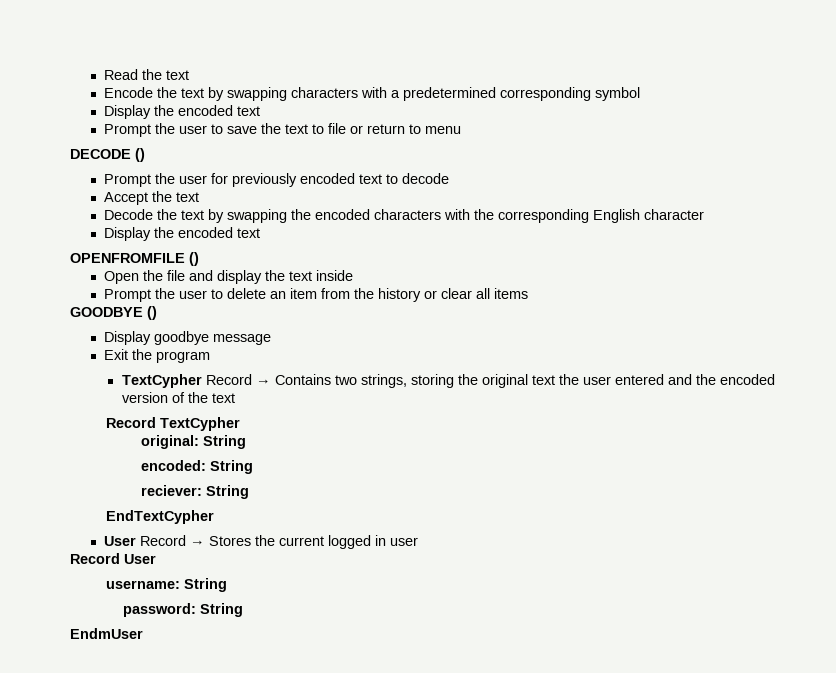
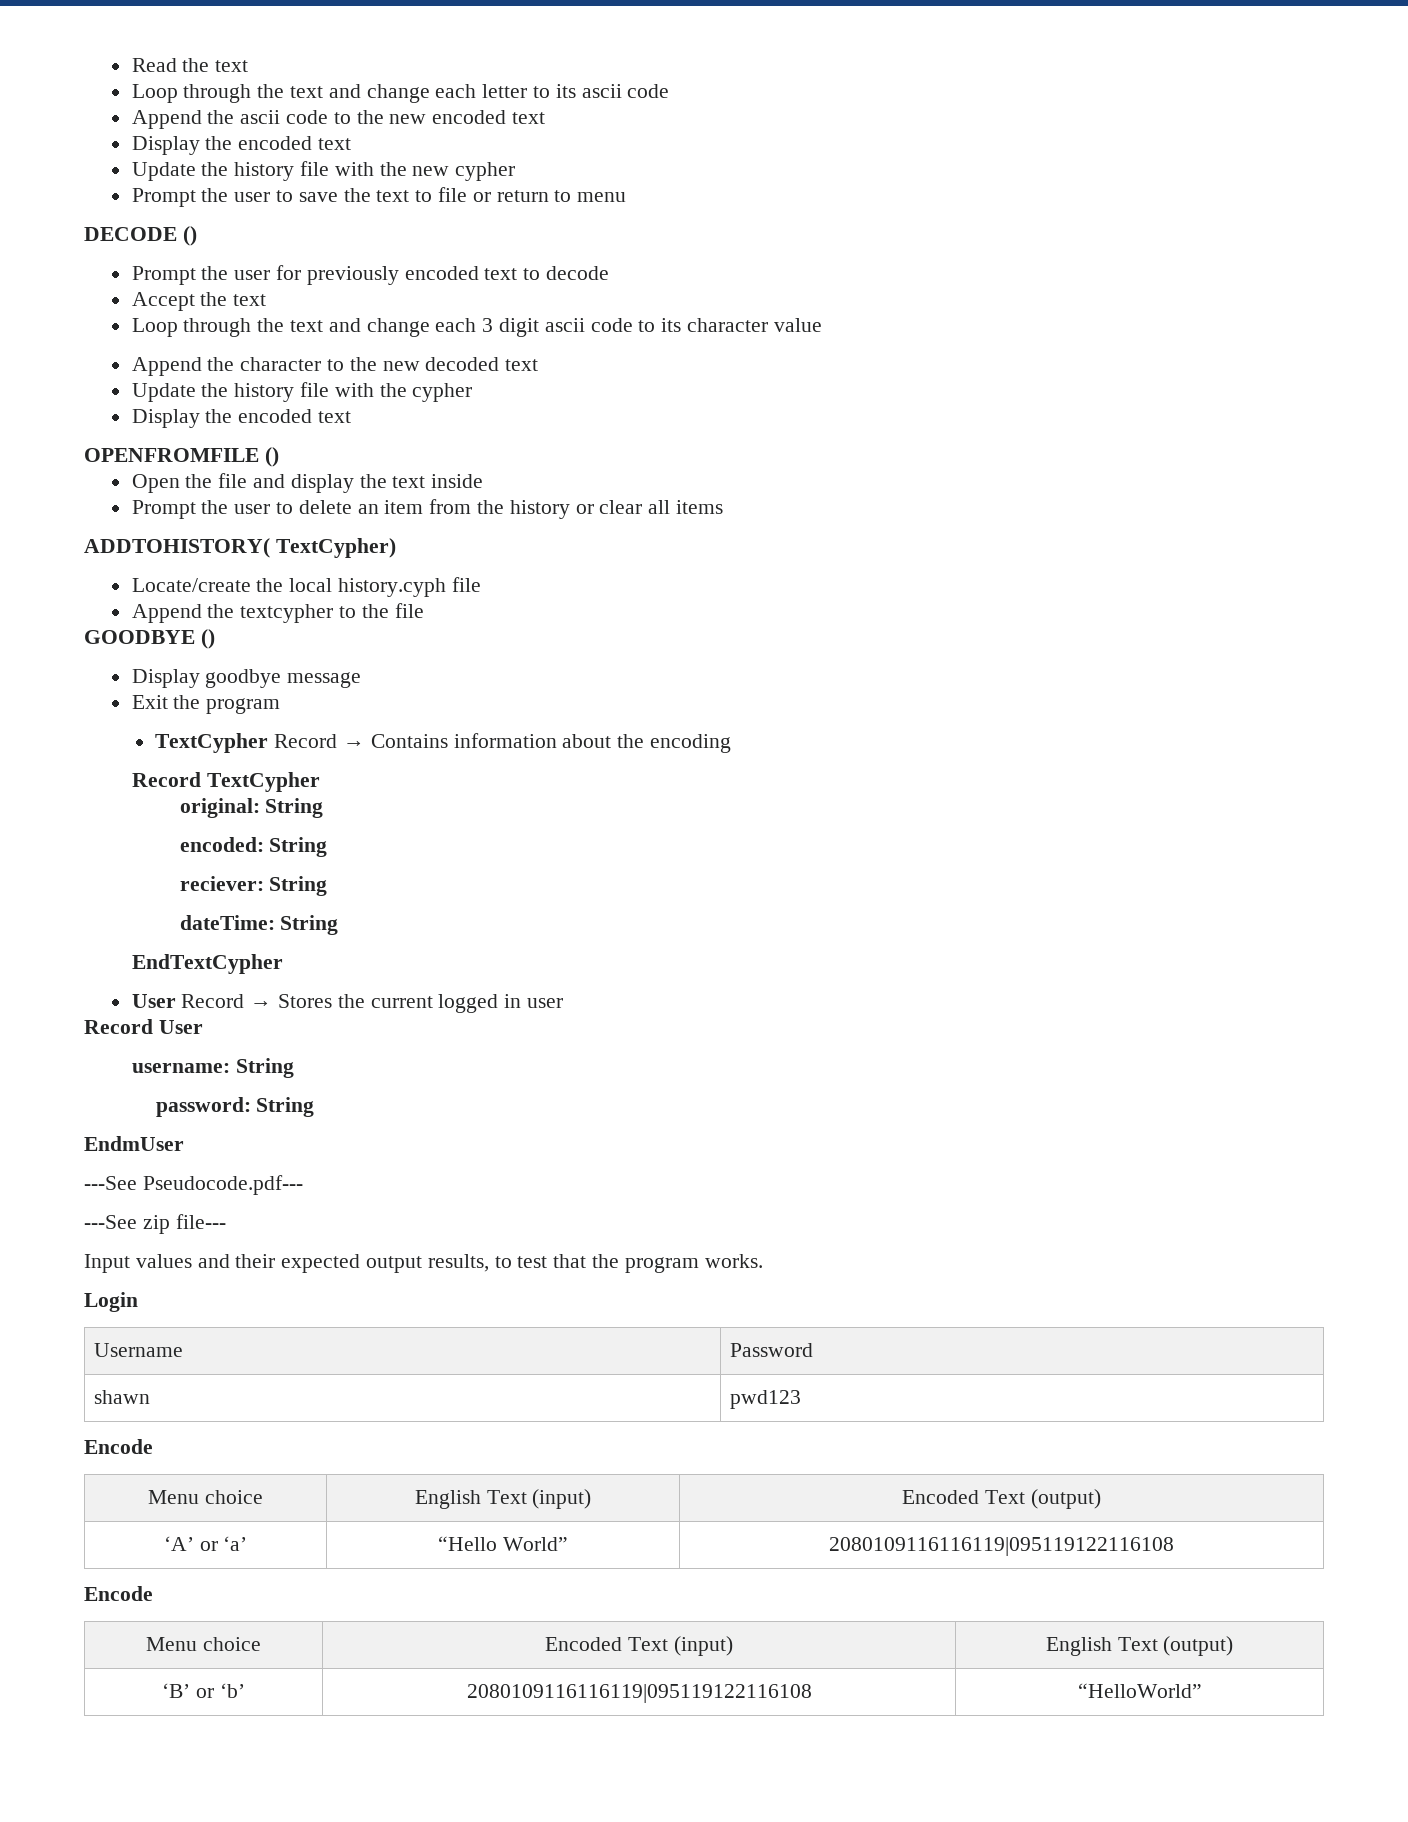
[103,87,640,101] [103,105,260,119] Encode the text by swapping characters with a predetermined corresponding symbol // Display the encoded text -> [131,84,670,103] [131,110,545,129] [131,136,351,155] [131,161,516,181] Loop through the text and change each letter to its ascii code // Append the ascii code to the new encoded text // Display the encoded text // Update the history file with the new cypher
[103,209,704,223] Decode the text by swapping the encoded characters with the corresponding English character -> [131,318,822,337] [131,357,539,376] [131,382,473,402] Loop through the text and change each 3 digit ascii code to its character value // Append the character to the new decoded text // Update the history file with the cypher
(528, 293) none -> [84,538,396,558] [131,577,481,597] [131,603,424,623] // ADDTOHISTORY( TextCypher) // Locate/create the local history.cyph file // Append the textcypher to the file
[334,374,775,388] [121,392,235,403] two strings, storing the original text the user entered and the encoded version of the text -> [453,733,732,753] information about the encoding
(250, 492) none -> [179,915,339,935] // dateTime: String
(143, 633) none -> [84,1175,303,1195] [84,1214,226,1234] [84,1254,763,1273] [84,1292,138,1312] [94,1343,184,1357] [730,1343,814,1357] [94,1390,151,1404] [730,1390,802,1409] [84,1439,153,1454] [148,1490,263,1504] [414,1489,592,1509] [902,1489,1101,1509] [163,1536,248,1551] [438,1536,568,1551] [829,1537,1174,1556] [84,1586,153,1601] [146,1637,261,1651] [545,1636,733,1656] [1045,1636,1234,1656] [162,1683,245,1698] [466,1684,812,1703] [1077,1683,1202,1698] // ---See Pseudocode.pdf--- // ---See zip file--- // Input values and their expected output results, to test that the program works. // Login // Username | Password // shawn | pwd123 // Encode // Menu choice | English Text (input) | Encoded Text (output) // ‘A’ or ‘a’ | “Hello World” | 2080109116116119|095119122116108 // Encode // Menu choice | Encoded Text (input) | English Text (output) // ‘B’ or ‘b’ | 2080109116116119|095119122116108 | “HelloWorld”

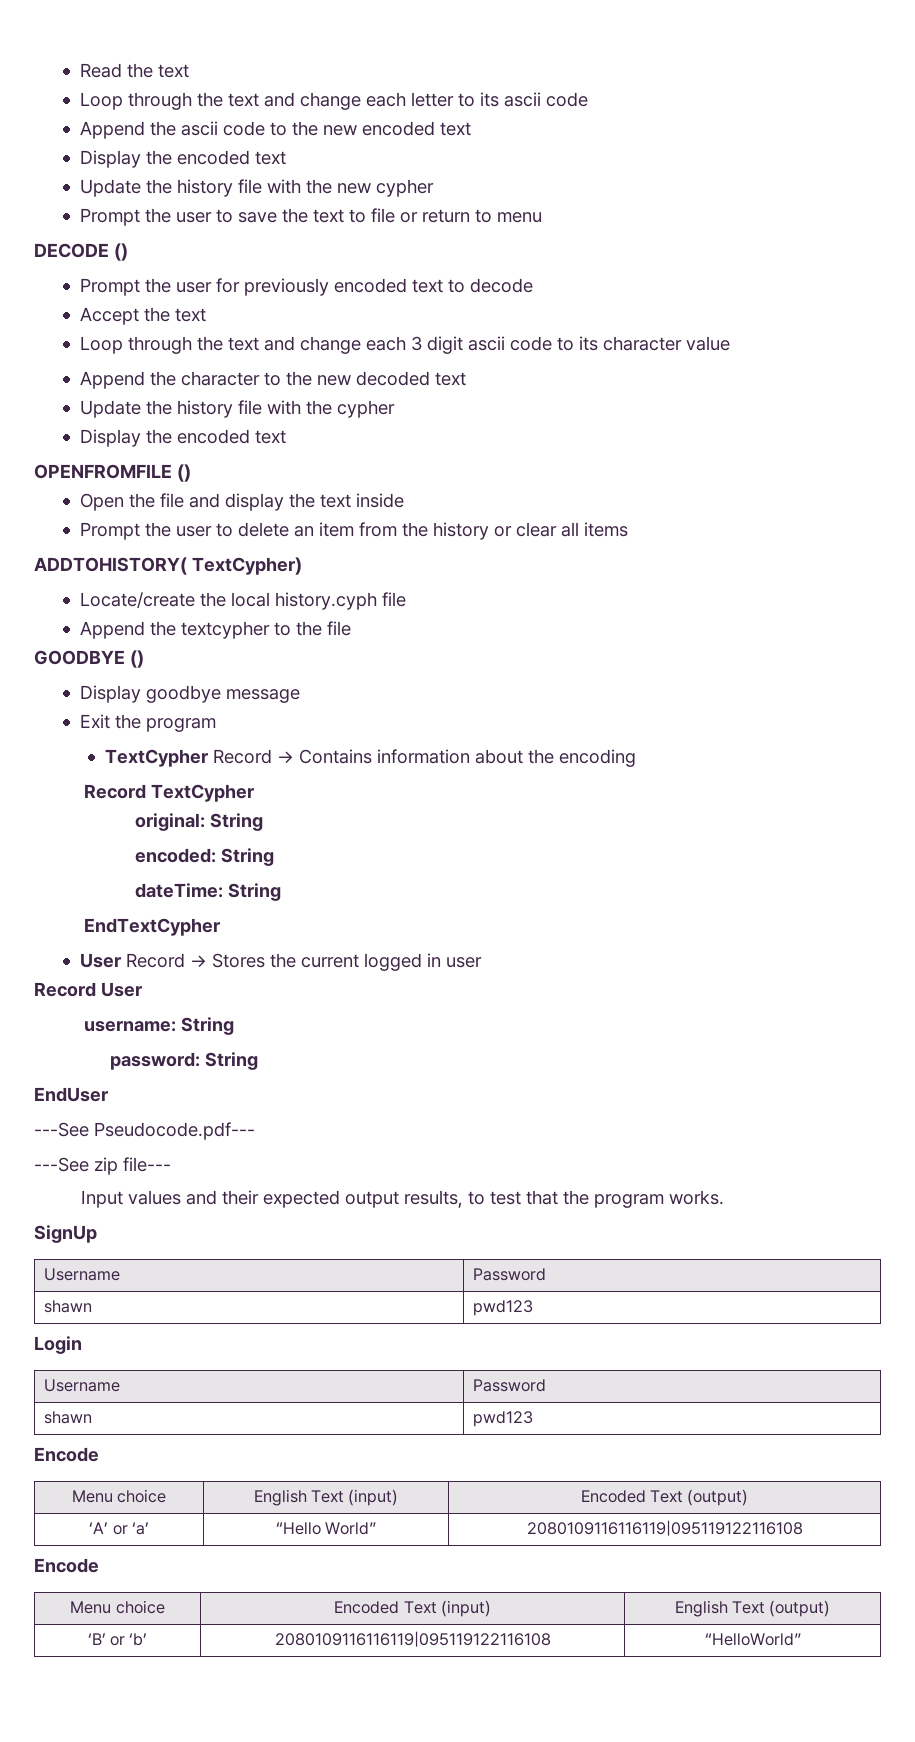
[179,876,328,896] // reciever: String -> (274, 857) none
[84,1136,184,1151] EndmUser -> [34,1087,108,1102] EndUser
(763, 1261) none -> [34,1225,97,1243] [43,1268,120,1281] [472,1268,546,1281] [43,1300,92,1313] [472,1300,533,1316] // SignUp // Username | Password // shawn | pwd123

